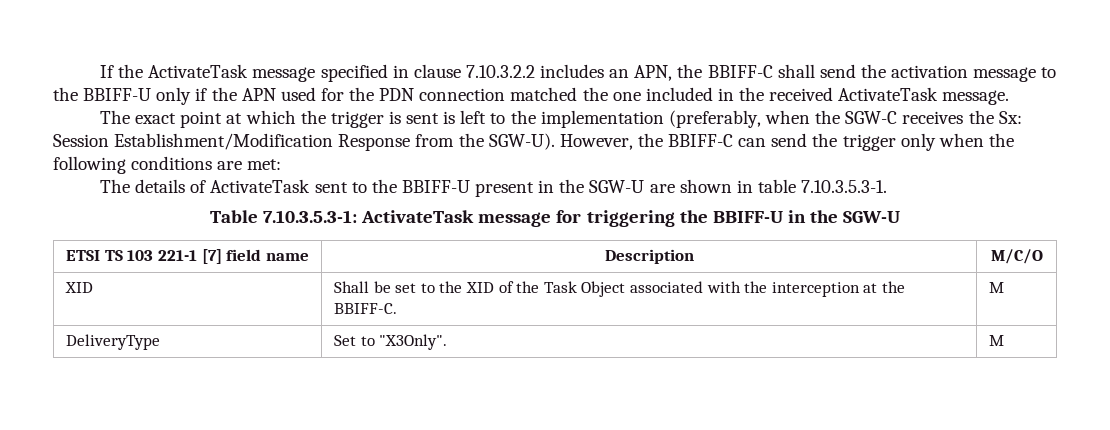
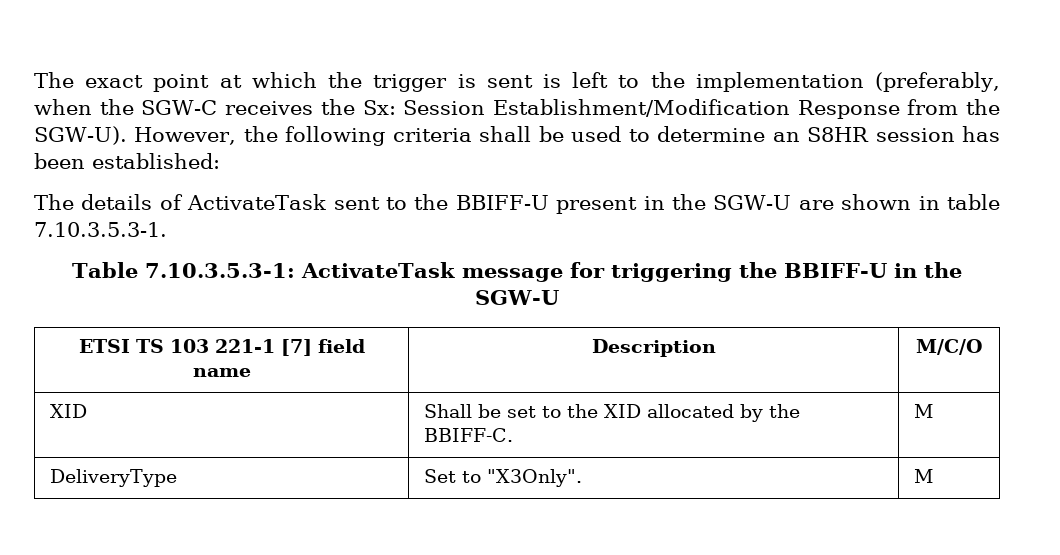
[100,64,1057,82] [53,87,1010,105] If the ActivateTask message specified in clause 7.10.3.2.2 includes an APN, the BBIFF-C shall send the activation message to the BBIFF-U only if the APN used for the PDN connection matched the one included in the received ActivateTask message. // -> (34, 80) none
[668,133,1014,151] [53,156,282,174] BBIFF-C can send the trigger only when the following conditions are met: -> [285,126,1001,146] [34,153,220,169] following criteria shall be used to determine an S8HR session has been established:
[498,281,878,297] of the Task Object associated with the interception at -> [647,404,764,422] allocated by

